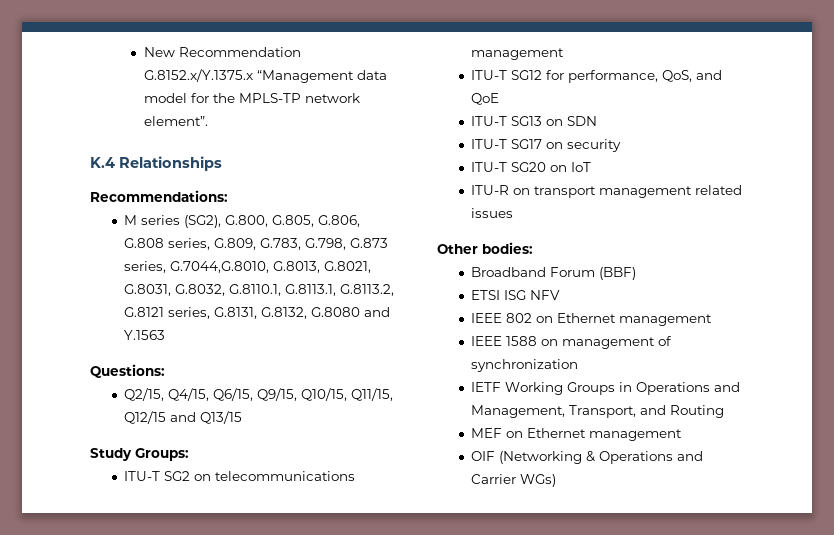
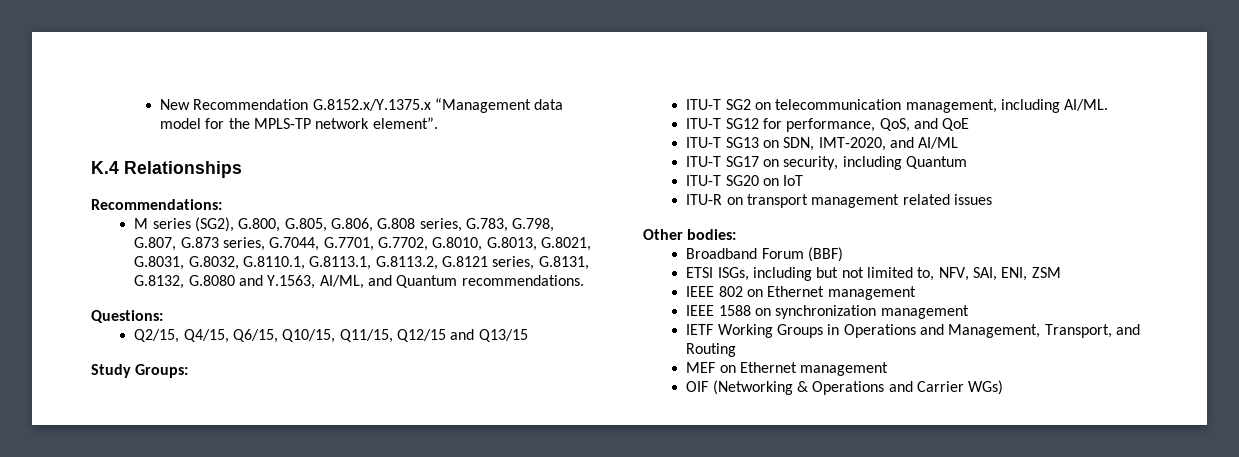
[214,238,257,250] G.809, -> (462, 225) none
(347, 244) none -> [134,237,177,251] G.807,
[170,261,270,273] G.7044,G.8010, -> [269,237,483,251] G.7044, G.7701, G.7702, G.8010,
[124,330,166,340] Y.1563 -> [267,275,584,289] Y.1563, AI/ML, and Quantum recommendations.
[257,388,298,401] Q9/15, -> (278, 336) none
[215,471,356,481] [471,48,565,60] telecommunications management -> [775,99,1109,113] telecommunication management, including AI/ML.
[567,116,598,126] SDN -> [783,137,959,151] SDN, IMT-2020, and AI/ML
[567,139,622,152] security -> [783,156,967,170] security, including Quantum
[504,290,561,300] ISG NFV -> [717,267,1061,281] ISGs, including but not limited to, NFV, SAI, ENI, ZSM
[562,336,673,349] [471,359,579,372] management of synchronization -> [775,305,969,319] synchronization management

